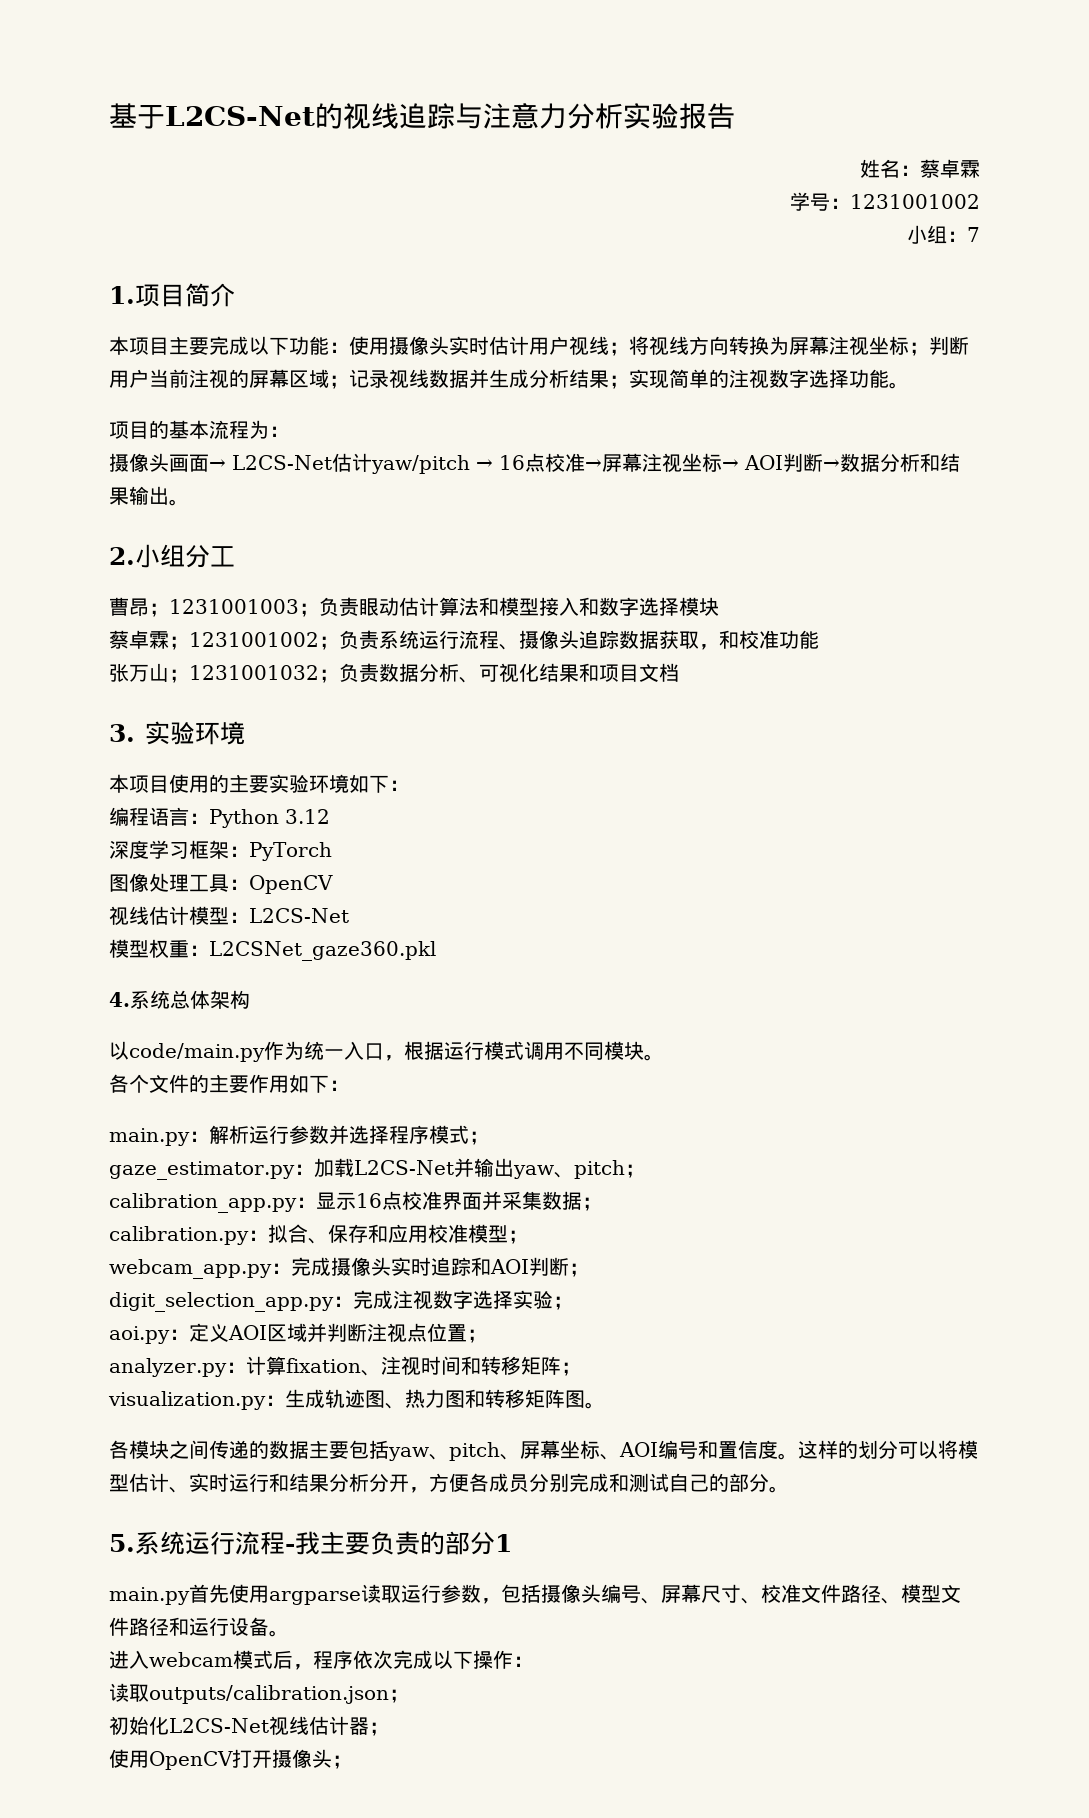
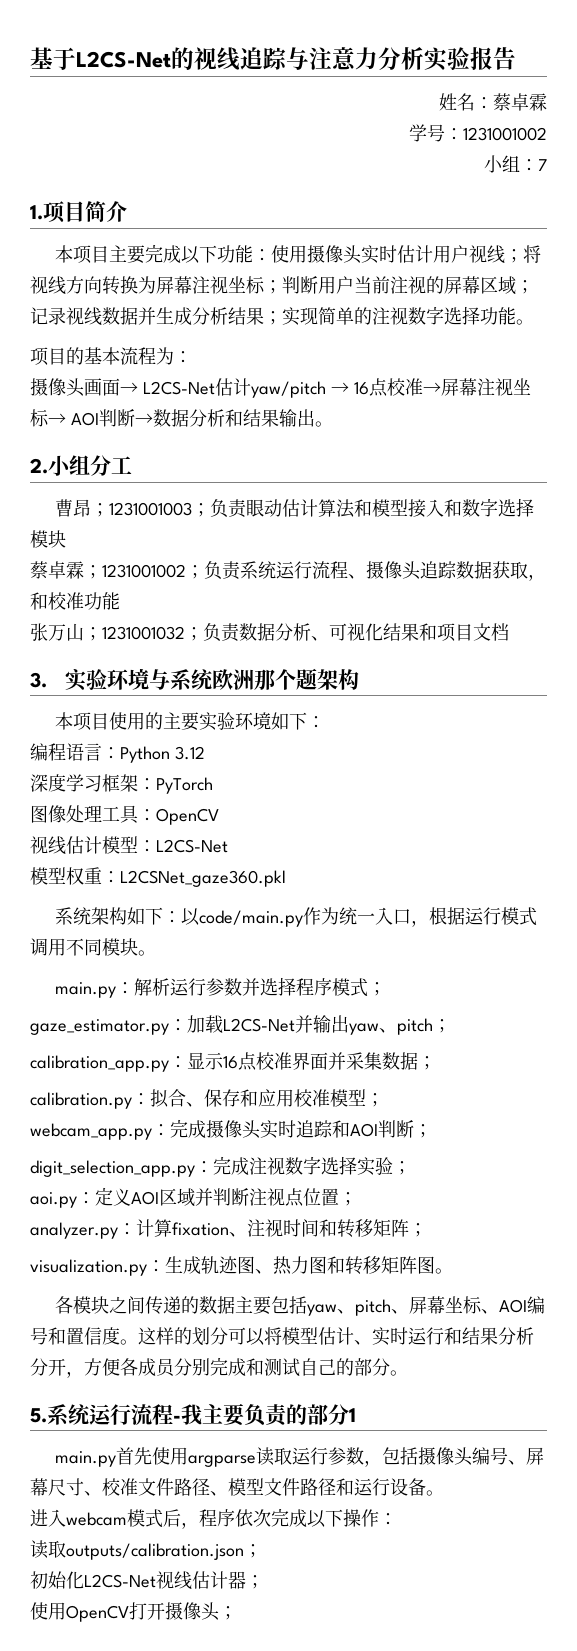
(245, 733) none -> [149,668,360,691] 与系统欧洲那个题架构
[109,990,250,1009] 4.系统总体架构 // -> [55,907,182,925] 系统架构如下：
[109,1074,349,1093] // 各个文件的主要作用如下： -> (156, 953) none

